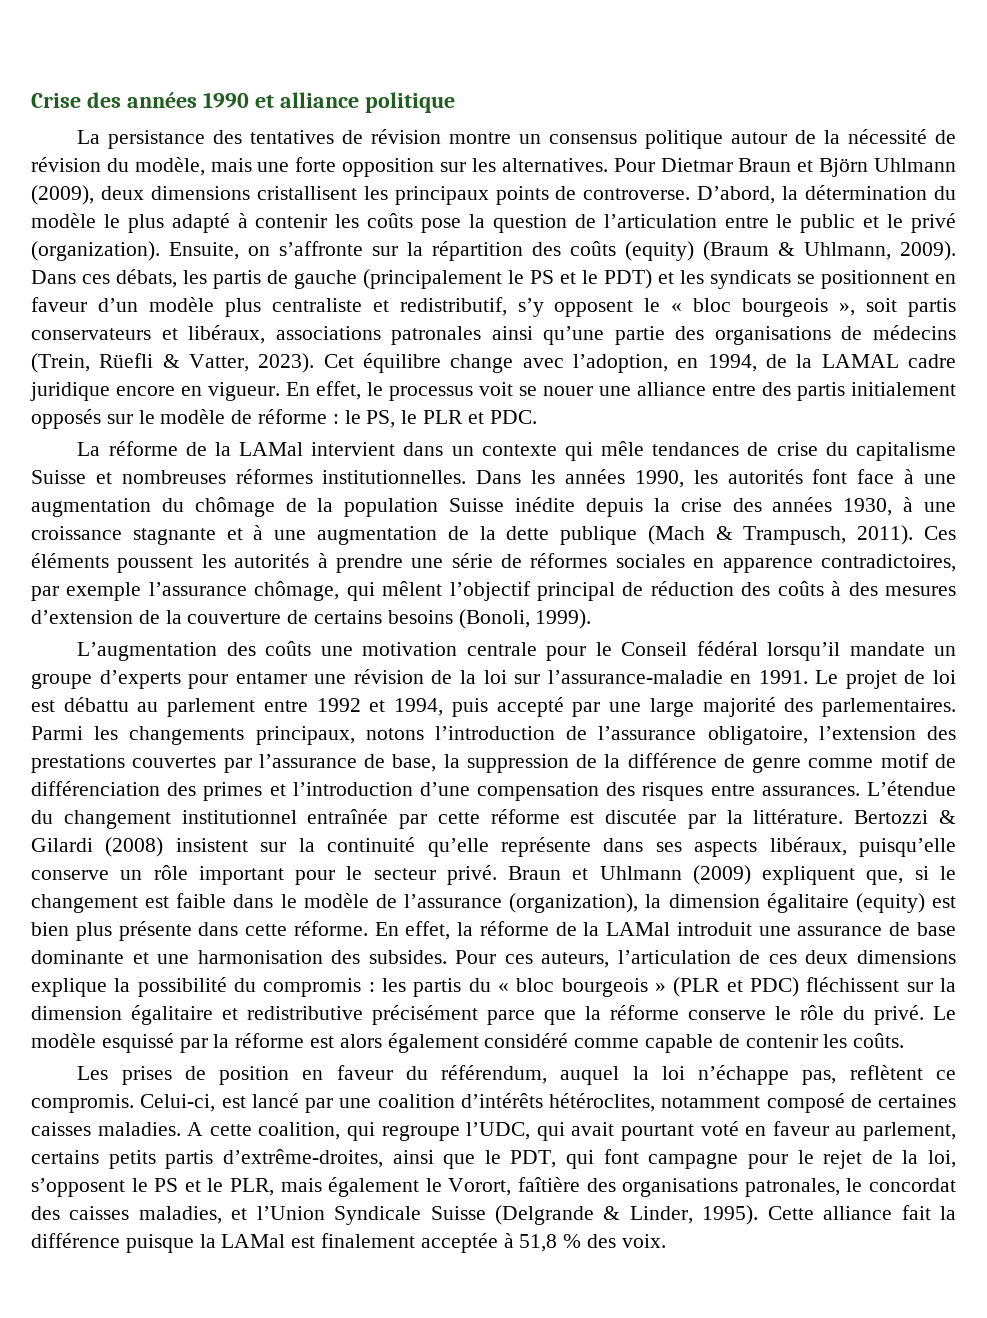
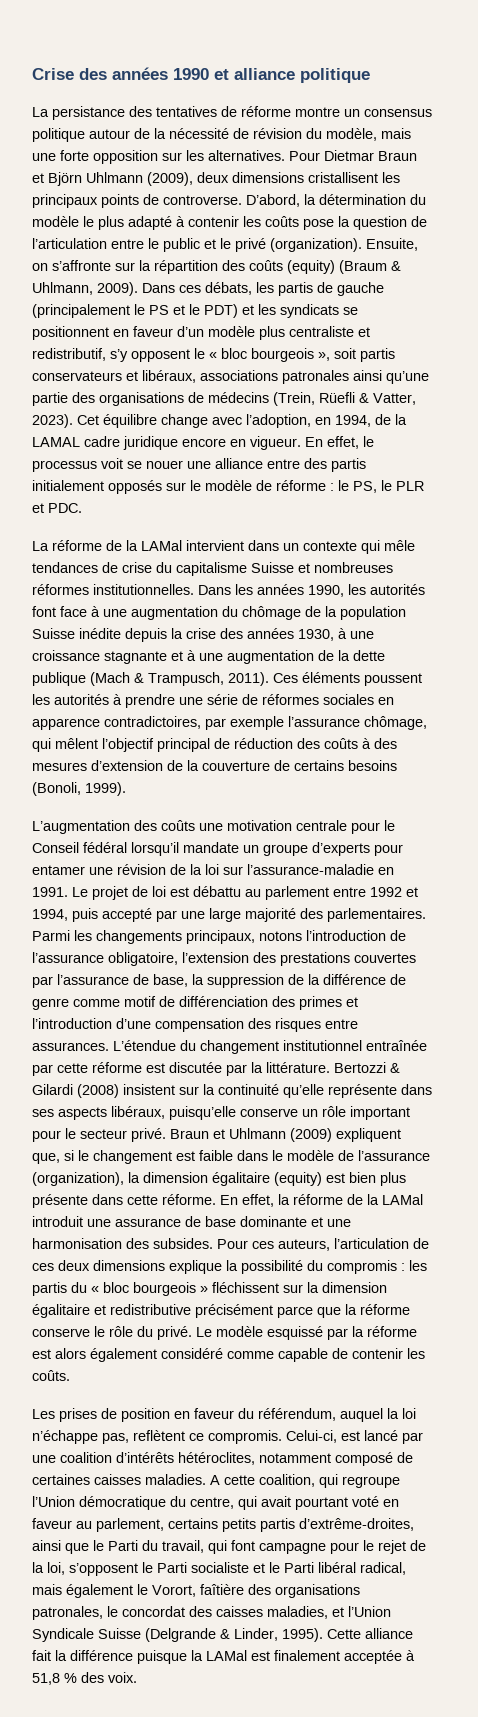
[371,129,442,144] révision -> [241,106,291,117] réforme
[673,977,800,997] (PLR et PDC) -> (208, 1289) none
[466,1122,531,1140] l’UDC, -> [32,1496,234,1510] l’Union démocratique du centre,
[510,1150,557,1168] PDT, -> [108,1540,204,1553] Parti du travail,
[154,1178,274,1196] PS et le PLR, -> [157,1562,406,1575] Parti socialiste et le Parti libéral radical,

